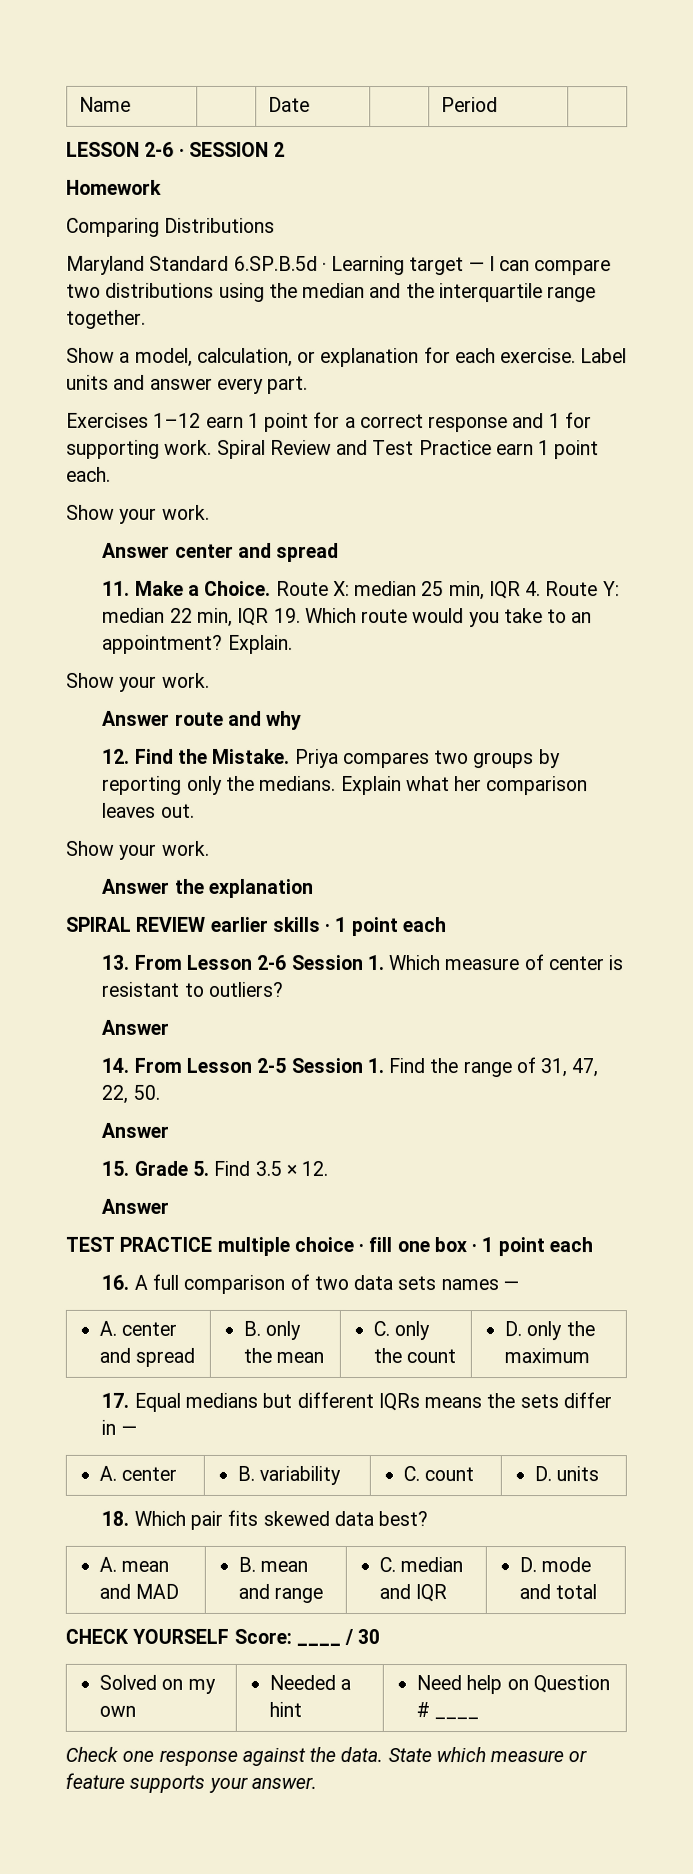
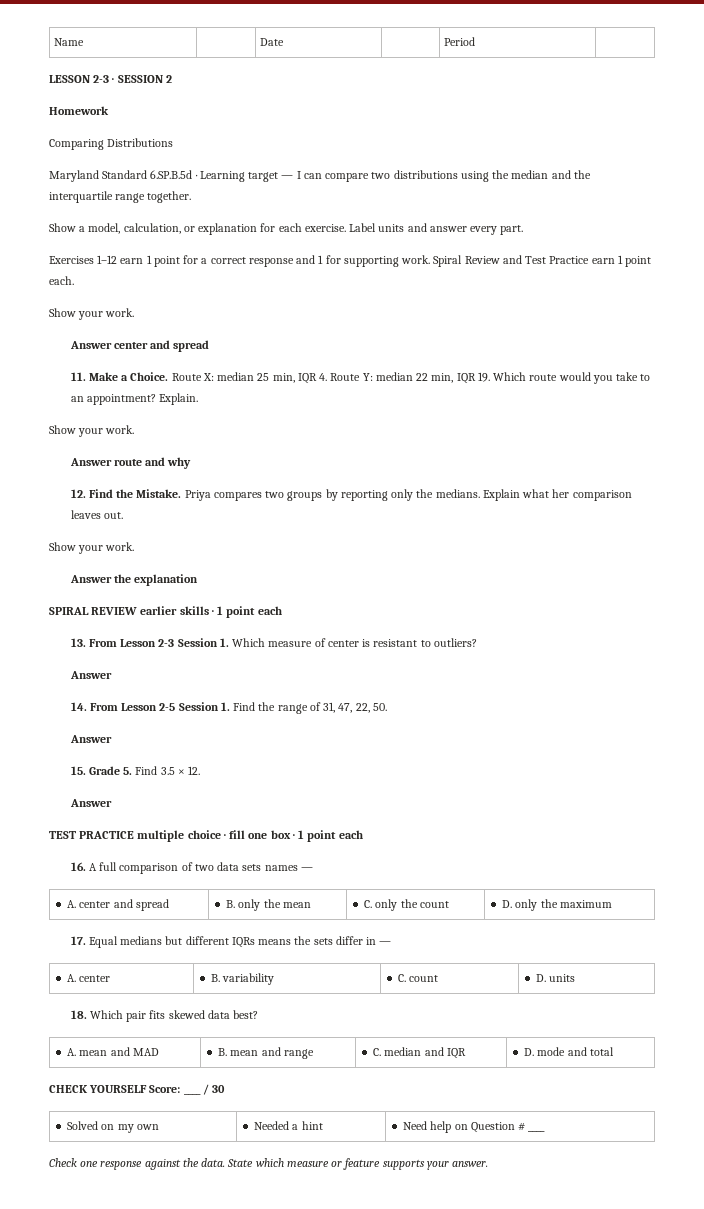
[144,141,175,157] 2-6 -> [93,75,110,83] 2-3
[256,954,287,970] 2-6 -> [158,639,175,647] 2-3

